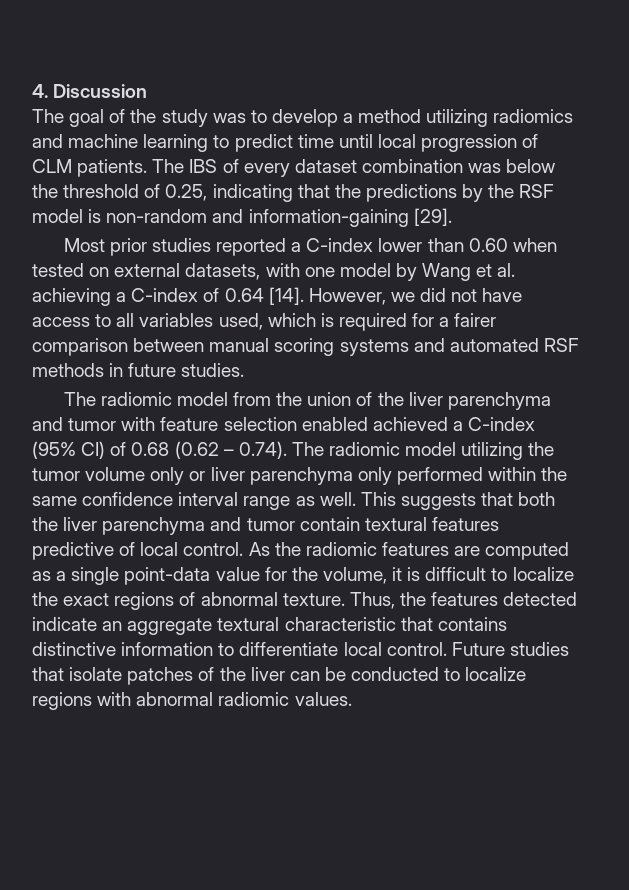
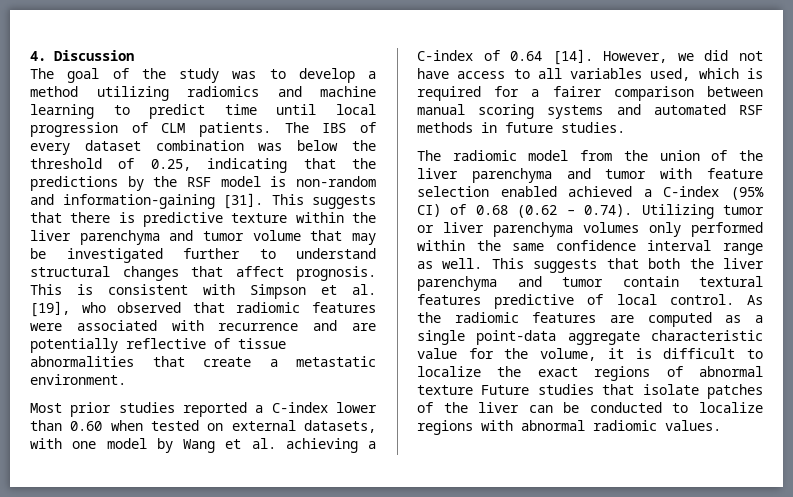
[413,208,452,226] [29]. -> [223,193,376,209] [30,212,376,227] [30,230,376,245] [30,248,376,263] [30,266,376,281] [30,284,376,299] [30,301,376,317] [30,320,376,331] [30,338,286,353] [30,356,376,367] [30,374,126,385] [31]. This suggests that there is predictive texture within the liver parenchyma and tumor volume that may be investigated further to understand structural changes that affect prognosis. This is consistent with Simpson et al. [19], who observed that radiomic features were associated with recurrence and are potentially reflective of tissue abnormalities that create a metastatic environment.
[291,442,555,460] [32,467,185,485] The radiomic model utilizing the tumor volume only -> [641,204,764,219] Utilizing tumor
(353, 476) none -> [583,222,639,233] volumes
(211, 576) none -> [567,330,763,345] aggregate characteristic
[282,592,578,609] [32,617,507,635] [32,642,447,656] texture. Thus, the features detected indicate an aggregate textural characteristic that contains distinctive information to differentiate local control. -> [417,385,473,395] texture

